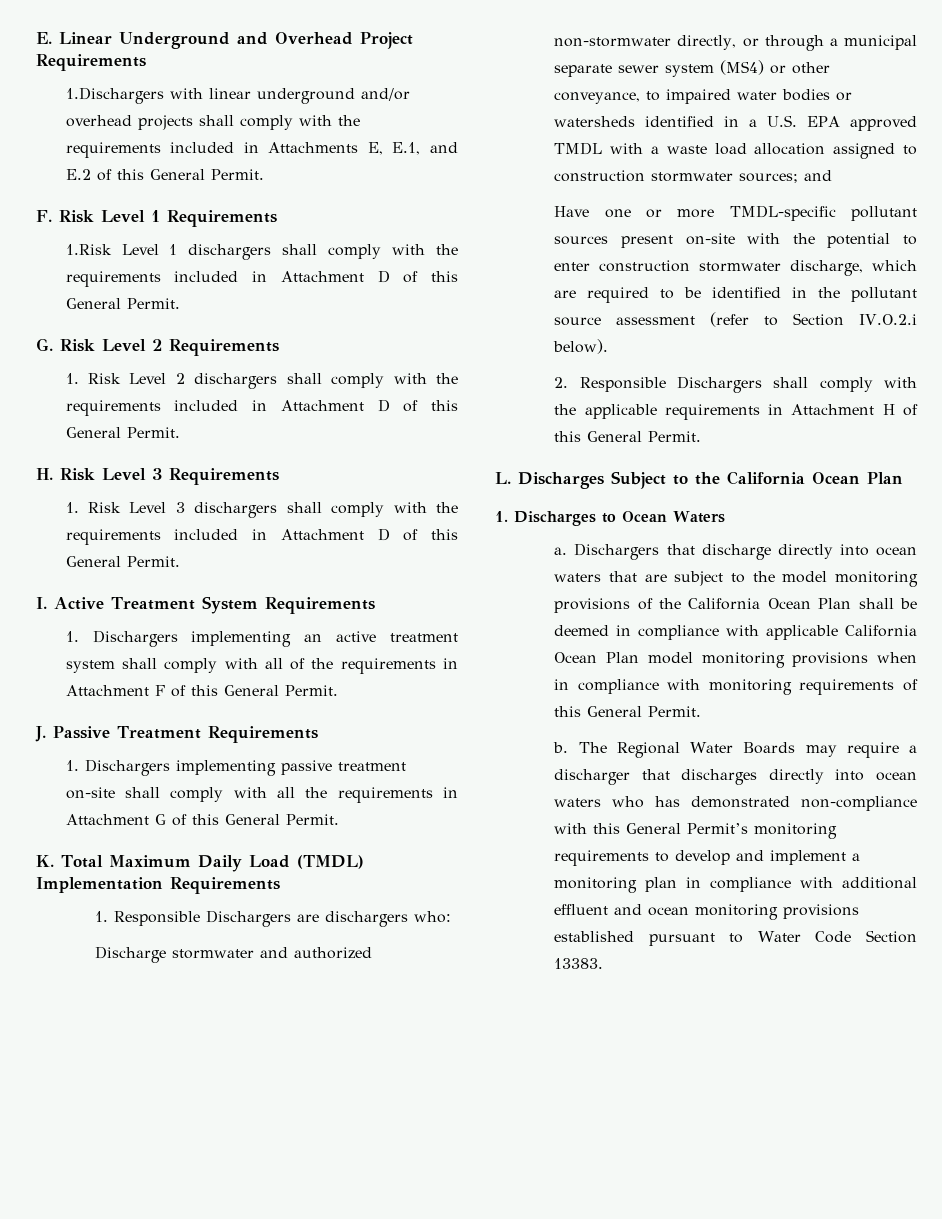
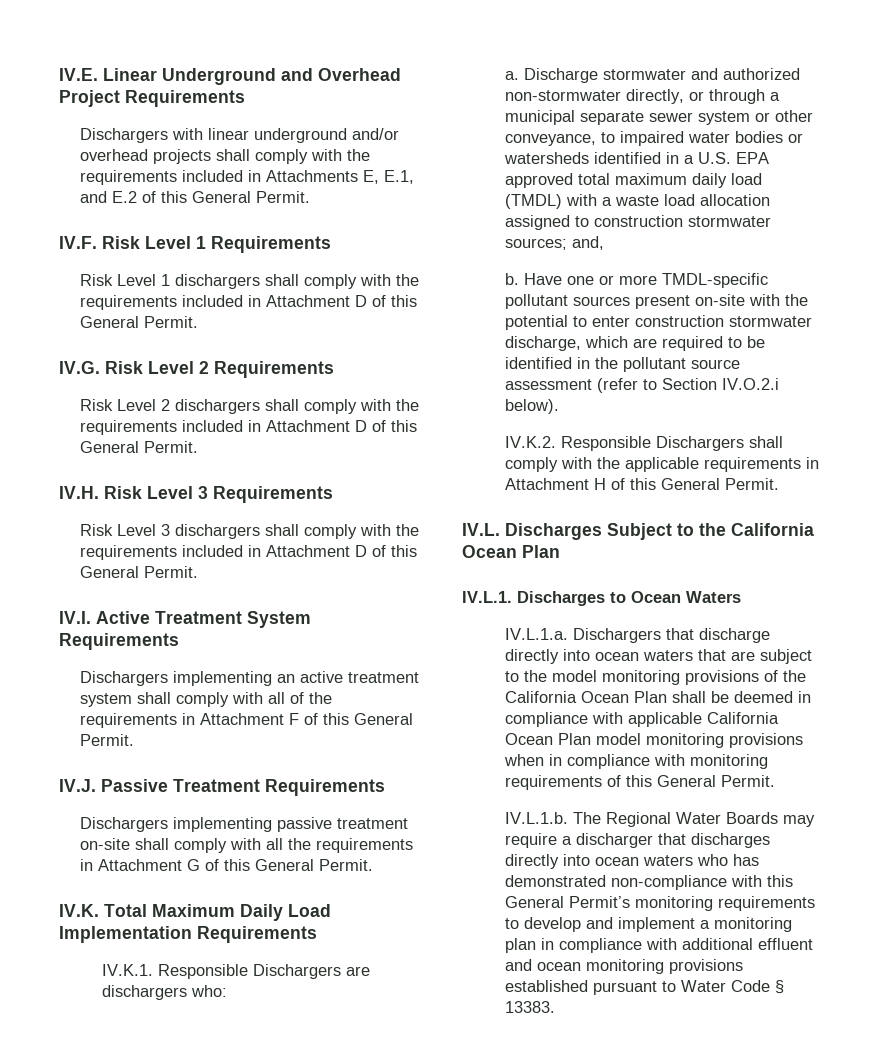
[36,32,52,44] E. -> [59,68,98,81] IV.E.
[65,87,164,104] 1.Dischargers -> [80,128,169,143] Dischargers
[36,210,52,222] F. -> [59,236,97,249] IV.F.
[65,244,112,255] 1.Risk -> [80,274,114,286] Risk
[36,338,53,351] G. -> [59,361,100,374] IV.G.
[65,373,79,384] 1. -> (334, 369) none
[36,468,53,480] H. -> [59,486,99,499] IV.H.
[65,502,79,513] 1. -> (333, 494) none
[36,597,47,609] I. -> [59,611,91,624] IV.I.
[65,631,79,642] 1. -> (179, 641) none
[35,726,46,742] J. -> [59,779,96,792] IV.J.
[65,760,79,771] 1. -> (385, 787) none
[36,855,54,867] K. -> [59,904,99,917] IV.K.
[296,855,364,869] (TMDL) -> (331, 910) none
[95,911,109,922] 1. -> [101,964,153,976] IV.K.1.
(452, 917) none -> [504,71,519,80] a.
[720,60,765,75] (MS4) -> (750, 118) none
[554,142,603,155] TMDL -> [577,173,762,188] [504,194,562,209] total maximum daily load (TMDL)
[804,170,833,181] and // -> [571,236,604,250] [504,273,519,285] and, // b.
[554,377,569,388] 2. -> [504,436,556,448] IV.K.2.
[495,472,511,484] L. -> [462,523,500,536] IV.L.
[495,511,508,522] 1. -> [462,591,512,603] IV.L.1.
[554,547,568,555] a. -> [504,628,568,640] IV.L.1.a.
[553,742,569,753] b. -> [504,812,568,824] IV.L.1.b.
[866,930,917,943] Section -> [774,980,784,994] §

